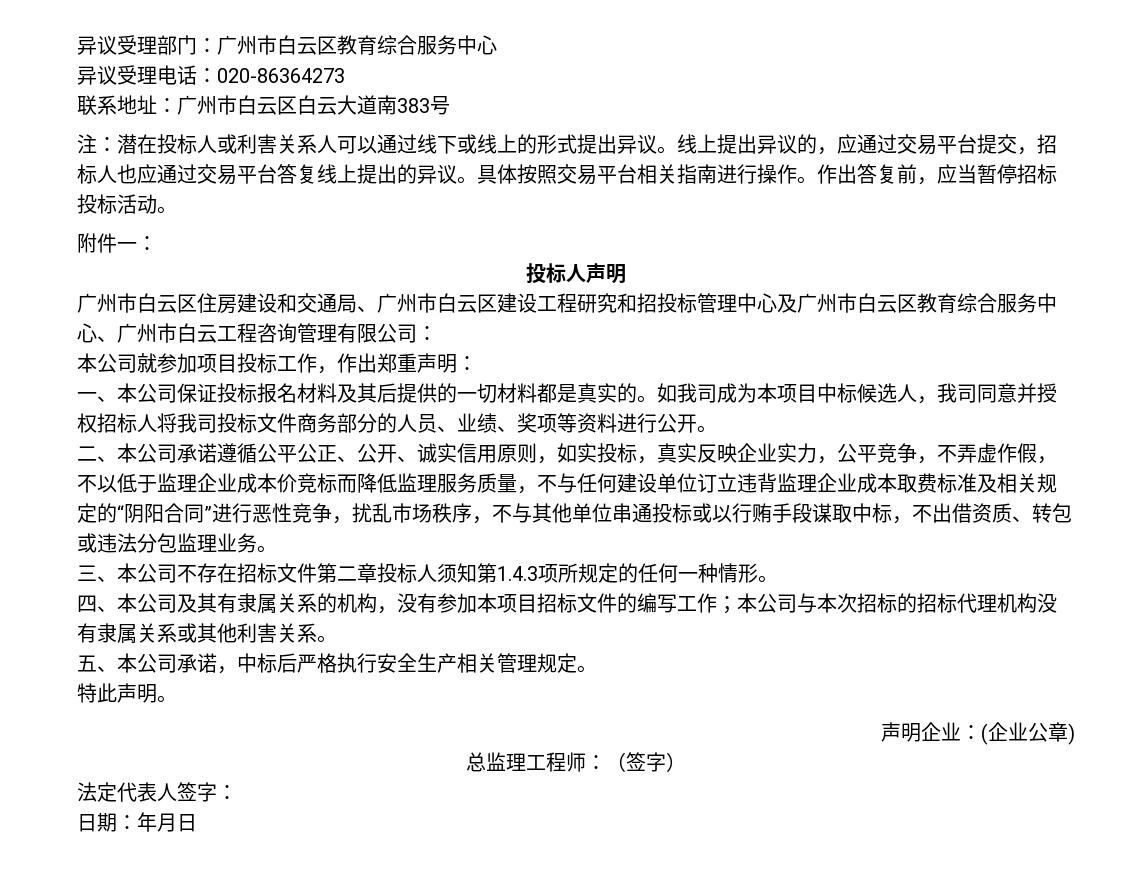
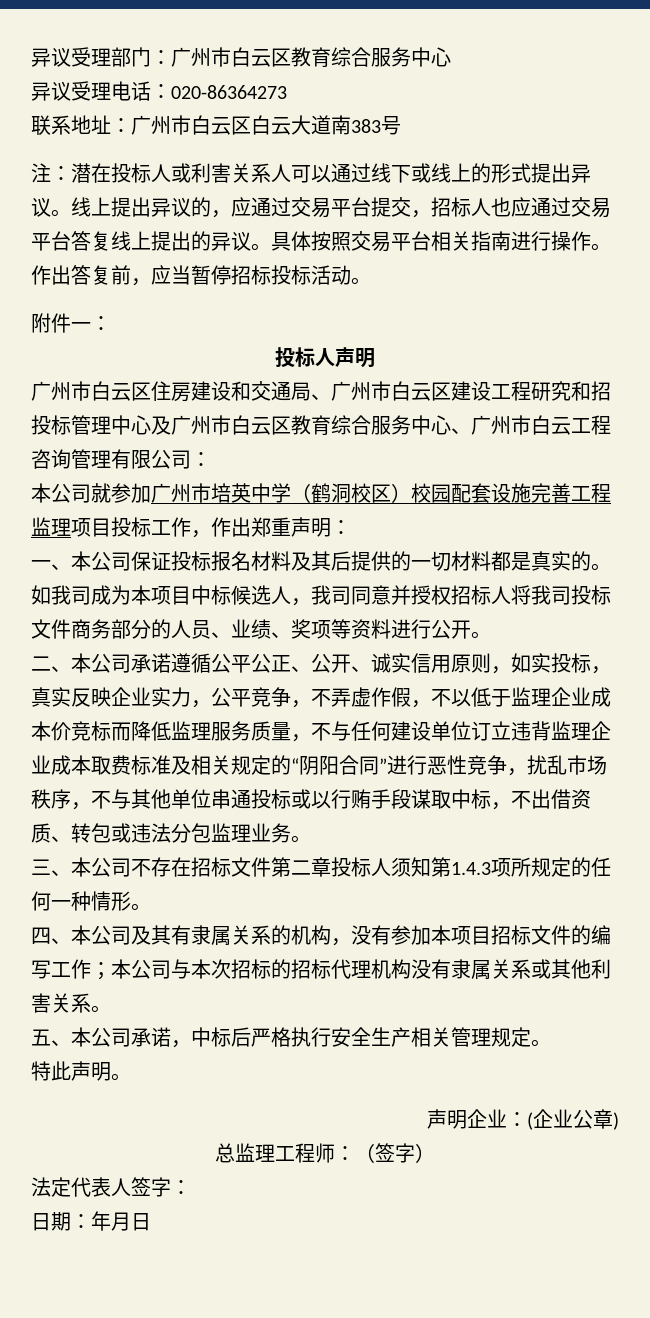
(197, 363) none -> [151,483,611,503] [31,517,71,536] 广州市培英中学（鹤洞校区）校园配套设施完善工程监理

